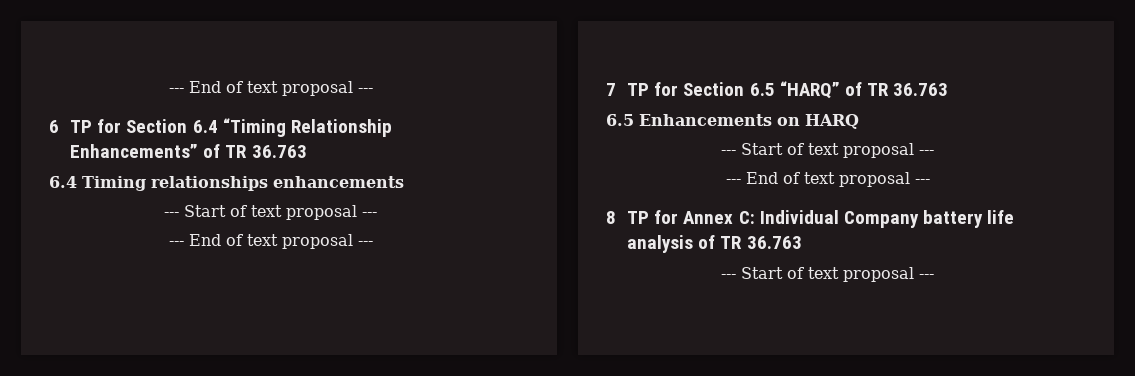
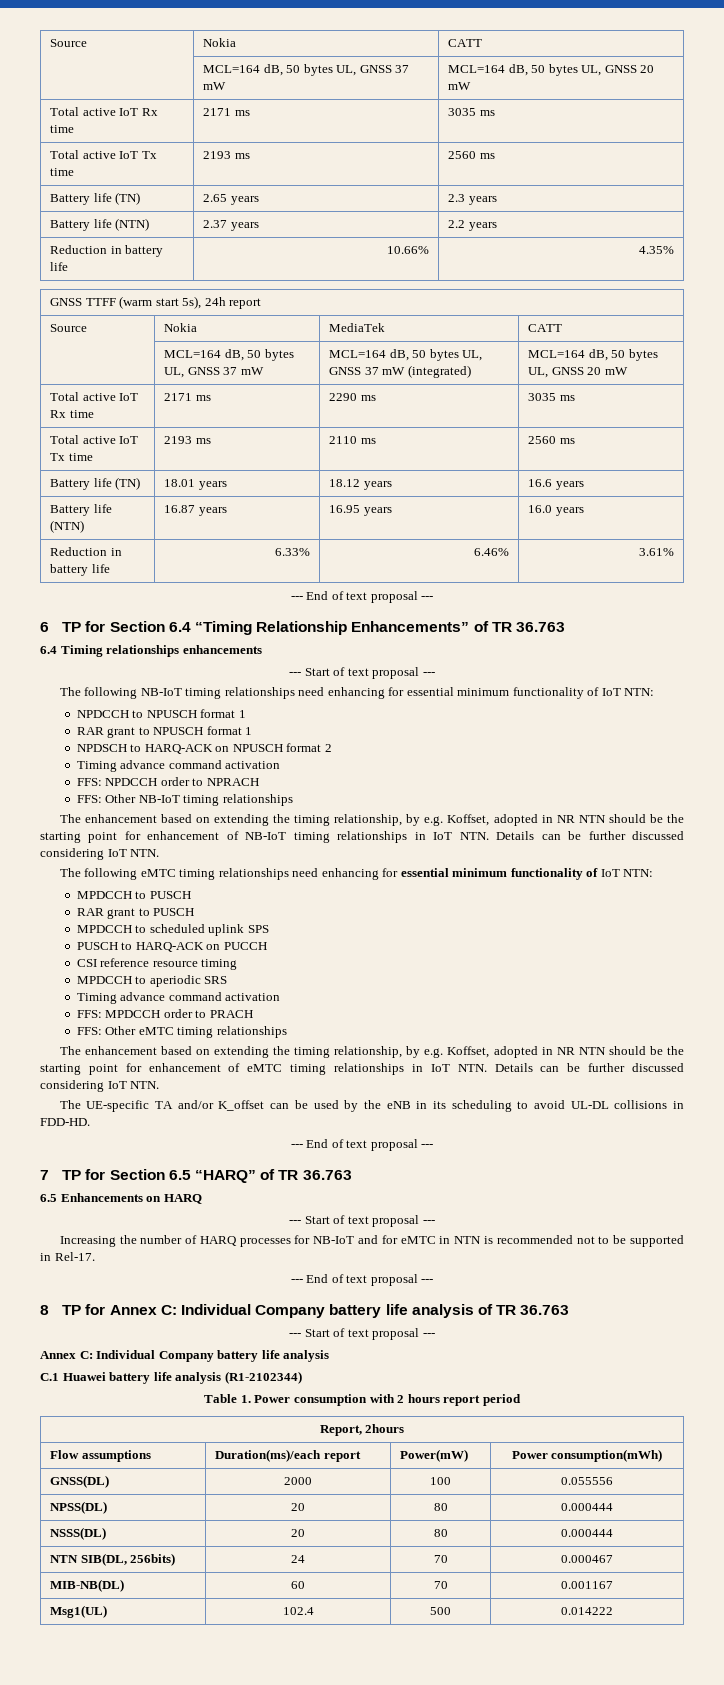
(168, 90) none -> [50,39,88,47] [203,38,237,47] [448,39,483,47] [203,64,410,76] [203,82,227,90] [448,64,655,76] [448,82,472,90] [50,107,158,116] [50,125,75,133] [203,108,250,116] [448,108,495,116] [50,150,157,159] [50,168,75,176] [203,151,250,159] [448,151,495,159] [50,192,141,205] [203,194,259,205] [448,194,497,205] [50,218,150,231] [203,220,259,231] [448,220,497,231] [50,245,164,257] [50,262,69,271] [386,246,429,254] [638,246,674,254] [50,296,262,309] [50,324,88,332] [164,323,198,332] [329,323,386,332] [528,324,563,332] [164,349,294,361] [164,367,264,378] [329,349,483,361] [329,365,471,378] [528,349,658,361] [528,367,628,378] [50,392,139,401] [50,410,94,418] [164,393,211,401] [329,393,376,401] [528,393,575,401] [50,435,139,444] [50,453,93,461] [164,436,211,444] [329,436,376,444] [528,436,575,444] [50,477,141,490] [164,479,227,490] [329,479,392,490] [528,479,584,490] [50,504,112,516] [50,520,85,533] [164,505,227,516] [329,505,392,516] [528,505,584,516] [50,547,122,556] [50,564,110,576] [274,548,310,556] [473,548,509,556] [638,548,674,556] Source | Nokia | CATT // | MCL=164 dB, 50 bytes UL, GNSS 37 mW | MCL=164 dB, 50 bytes UL, GNSS 20 mW // Total active IoT Rx time | 2171 ms | 3035 ms // Total active IoT Tx time | 2193 ms | 2560 ms // Battery life (TN) | 2.65 years | 2.3 years // Battery life (NTN) | 2.37 years | 2.2 years // Reduction in battery life | 10.66% | 4.35% // GNSS TTFF (warm start 5s), 24h report // Source | Nokia | MediaTek | CATT // | MCL=164 dB, 50 bytes UL, GNSS 37 mW | MCL=164 dB, 50 bytes UL, GNSS 37 mW (integrated) | MCL=164 dB, 50 bytes UL, GNSS 20 mW // Total active IoT Rx time | 2171 ms | 2290 ms | 3035 ms // Total active IoT Tx time | 2193 ms | 2110 ms | 2560 ms // Battery life (TN) | 18.01 years | 18.12 years | 16.6 years // Battery life (NTN) | 16.87 years | 16.95 years | 16.0 years // Reduction in battery life | 6.33% | 6.46% | 3.61% //
(377, 214) none -> [59,687,655,699] [76,709,246,718] [76,726,253,738] [76,743,332,754] [76,760,281,772] [76,777,259,786] [76,794,293,806] [59,814,685,826] [40,831,685,843] [40,848,160,860] [59,868,654,880] [76,891,191,899] [76,908,195,919] [76,924,269,936] [76,942,267,952] [76,958,238,970] [76,975,228,987] [76,992,281,1004] [76,1009,253,1018] [76,1026,287,1038] [59,1046,685,1058] [40,1063,685,1075] [40,1080,160,1092] [59,1100,685,1112] [40,1118,90,1126] // The following NB-IoT timing relationships need enhancing for essential minimum functionality of IoT NTN: // NPDCCH to NPUSCH format 1 // RAR grant to NPUSCH format 1 // NPDSCH to HARQ-ACK on NPUSCH format 2 // Timing advance command activation // FFS: NPDCCH order to NPRACH // FFS: Other NB-IoT timing relationships // The enhancement based on extending the timing relationship, by e.g. Koffset, adopted in NR NTN should be the starting point for enhancement of NB-IoT timing relationships in IoT NTN. Details can be further discussed considering IoT NTN. // The following eMTC timing relationships need enhancing for essential minimum functionality of IoT NTN: // MPDCCH to PUSCH // RAR grant to PUSCH // MPDCCH to scheduled uplink SPS // PUSCH to HARQ-ACK on PUCCH // CSI reference resource timing // MPDCCH to aperiodic SRS // Timing advance command activation // FFS: MPDCCH order to PRACH // FFS: Other eMTC timing relationships // The enhancement based on extending the timing relationship, by e.g. Koffset, adopted in NR NTN should be the starting point for enhancement of eMTC timing relationships in IoT NTN. Details can be further discussed considering IoT NTN. // The UE-specific TA and/or K_offset can be used by the eNB in its scheduling to avoid UL-DL collisions in FDD-HD.
(934, 152) none -> [59,1235,684,1247] [40,1252,95,1261] // Increasing the number of HARQ processes for NB-IoT and for eMTC in NTN is recommended not to be supported in Rel-17.
(934, 276) none -> [40,1350,330,1362] [40,1371,302,1384] [204,1394,521,1406] [319,1424,405,1436] [50,1450,151,1462] [215,1449,361,1462] [400,1449,469,1462] [511,1449,663,1462] [50,1475,110,1488] [284,1477,312,1485] [430,1477,451,1485] [561,1477,613,1485] [50,1501,108,1514] [291,1503,305,1511] [433,1503,448,1511] [561,1503,613,1511] [50,1527,107,1540] [291,1529,305,1537] [433,1529,448,1537] [561,1529,613,1537] [50,1553,176,1566] [291,1555,305,1563] [433,1555,448,1563] [561,1555,613,1563] [50,1579,125,1592] [291,1581,305,1589] [433,1581,448,1589] [561,1581,613,1589] [50,1605,108,1618] [282,1607,314,1615] [430,1607,451,1615] [561,1607,613,1615] // Annex C: Individual Company battery life analysis // C.1 Huawei battery life analysis (R1-2102344) // Table 1. Power consumption with 2 hours report period // Report, 2hours // Flow assumptions | Duration(ms)/each report | Power(mW) | Power consumption(mWh) // GNSS(DL) | 2000 | 100 | 0.055556 // NPSS(DL) | 20 | 80 | 0.000444 // NSSS(DL) | 20 | 80 | 0.000444 // NTN SIB(DL, 256bits) | 24 | 70 | 0.000467 // MIB-NB(DL) | 60 | 70 | 0.001167 // Msg1(UL) | 102.4 | 500 | 0.014222

